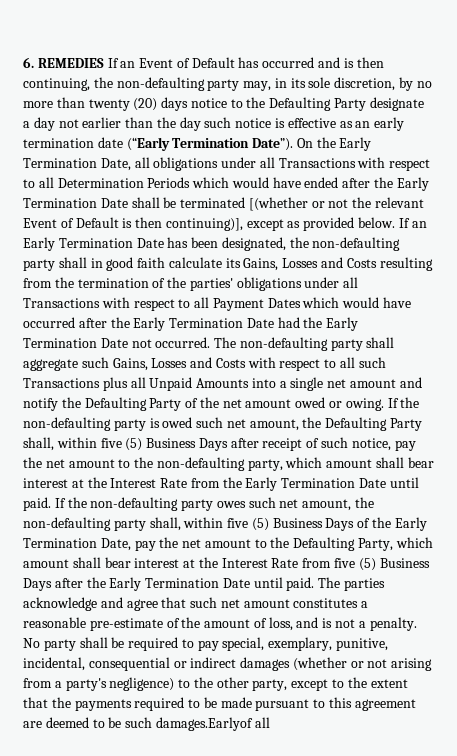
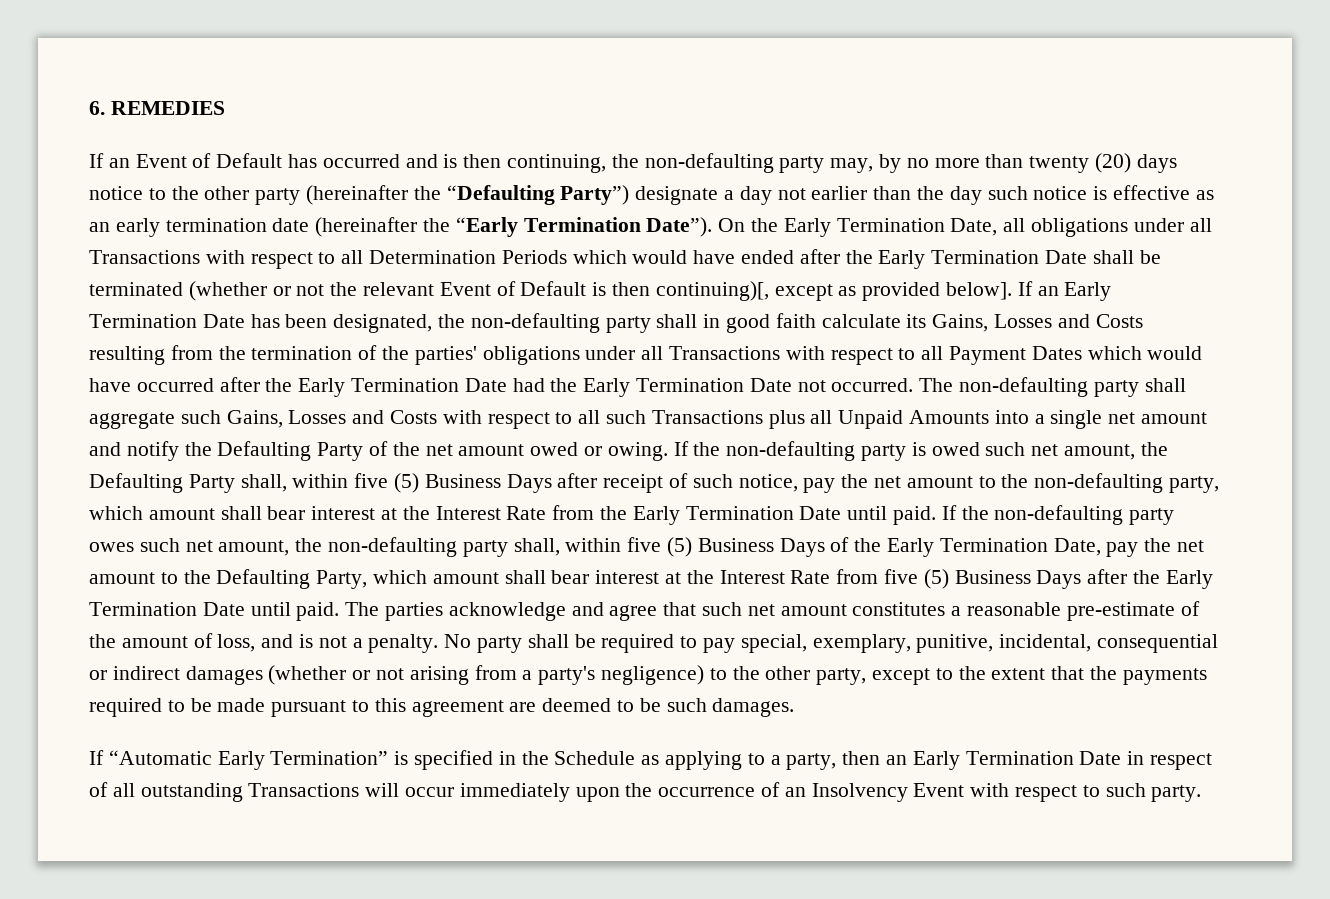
(104, 63) none -> (225, 108) //
[274,77,396,91] in its sole discretion, -> (874, 165) none
[269,97,367,111] Defaulting Party -> [204,185,630,205] other party (hereinafter the “Defaulting Party”)
[126,137,170,151] (“Early -> [315,217,518,237] (hereinafter the “Early
[248,197,308,211] [(whether -> [188,281,267,301] (whether
[165,218,243,231] continuing)], -> [655,281,769,301] continuing)[,
[358,217,396,228] below. -> [946,282,1013,300] below].
[155,717,270,731] damages.Earlyof all -> [712,698,795,717] [89,750,1213,770] [89,782,1202,802] damages. // If “Automatic Early Termination” is specified in the Schedule as applying to a party, then an Early Termination Date in respect of all outstanding Transactions will occur immediately upon the occurrence of an Insolvency Event with respect to such party.

